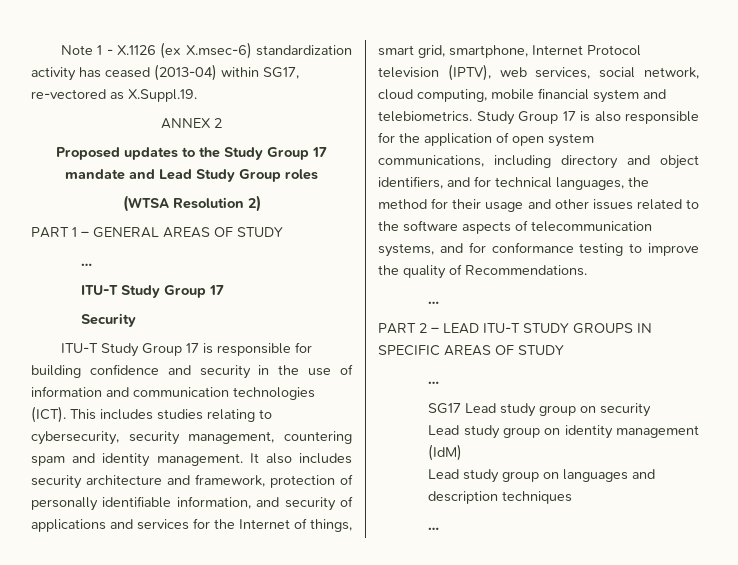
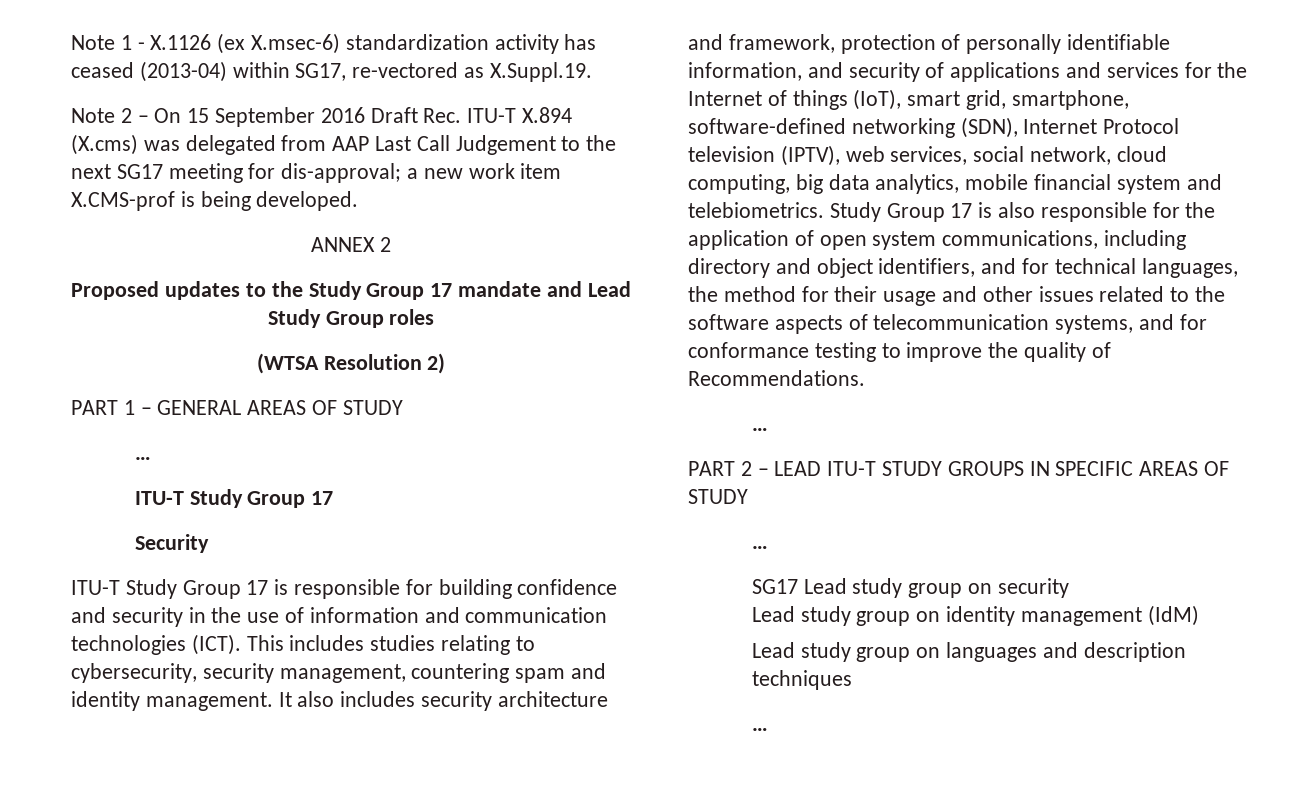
(197, 95) none -> [71,107,573,127] [71,134,617,155] [71,163,562,183] [71,191,359,211] // Note 2 – On 15 September 2016 Draft Rec. ITU-T X.894 (X.cms) was delegated from AAP Last Call Judgement to the next SG17 meeting for dis-approval; a new work item X.CMS-prof is being developed.
[310,519,352,532] things, -> [792,89,902,110] things (IoT),
(528, 51) none -> [688,117,1018,138] software-defined networking (SDN),
(487, 95) none -> [795,174,960,194] big data analytics,

